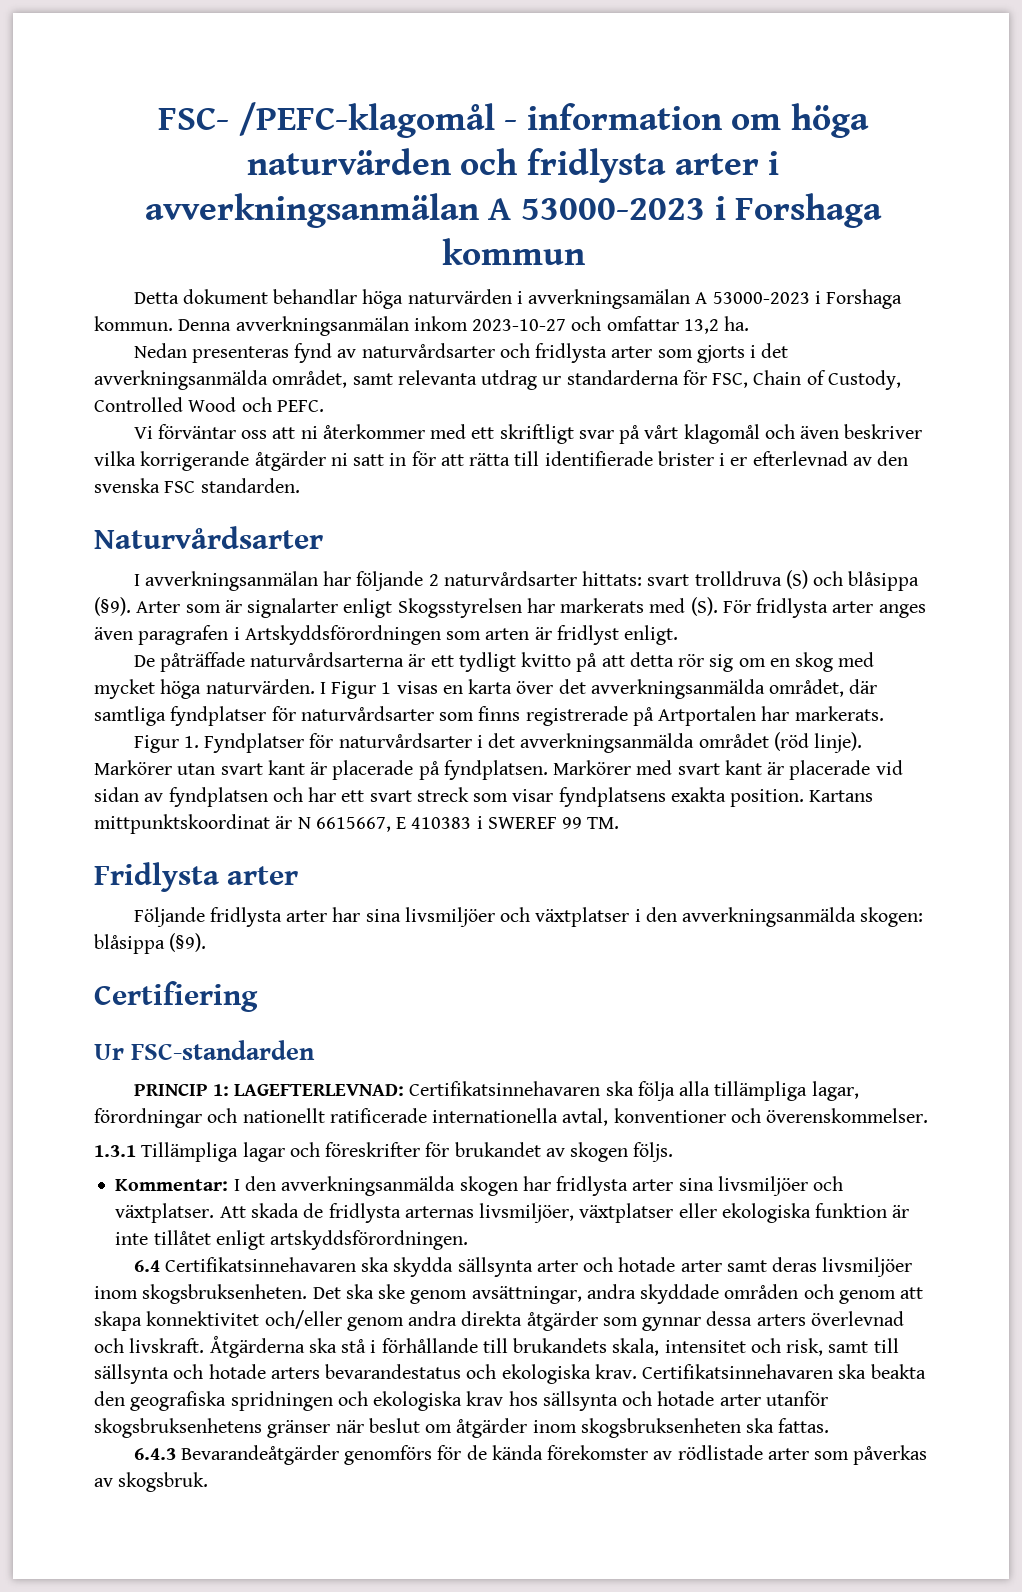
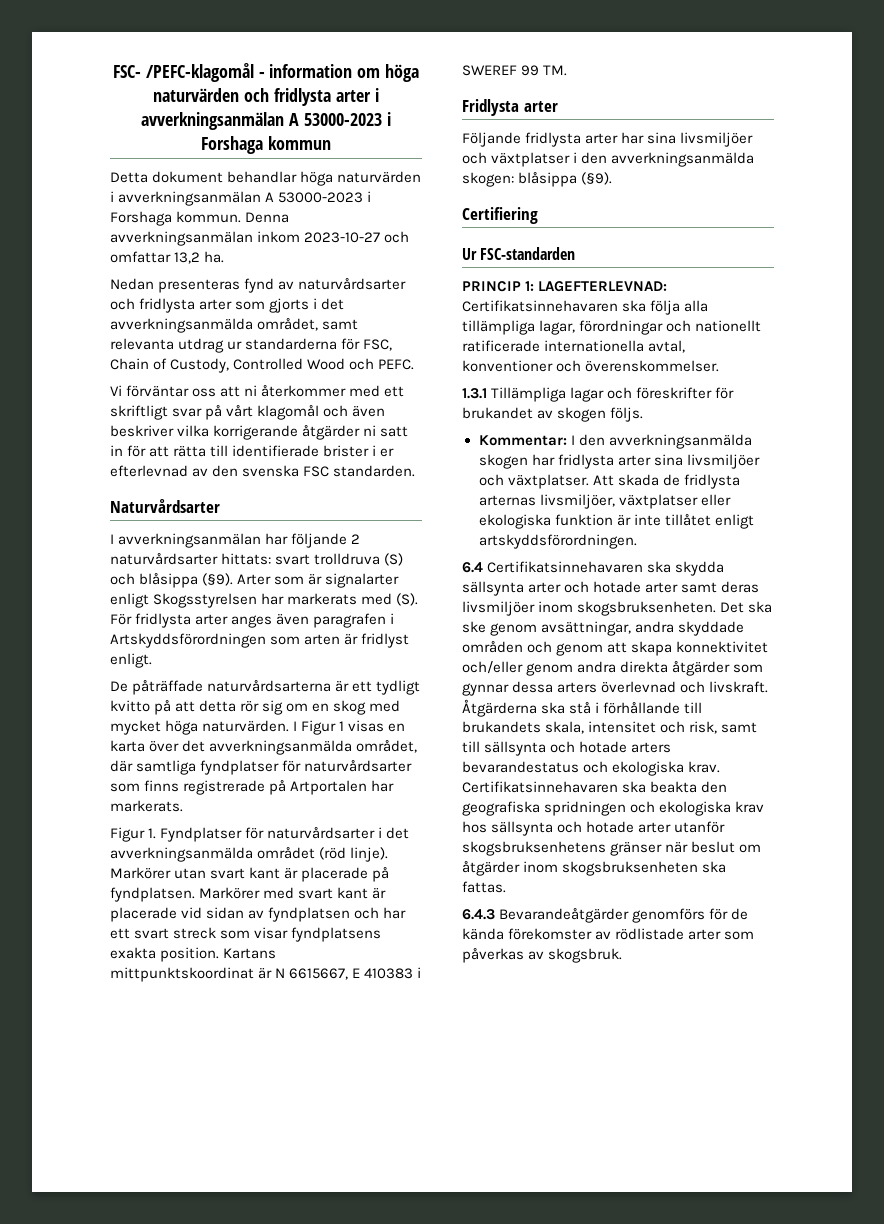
[528,289,691,309] avverkningsamälan -> [118,191,262,206] avverkningsanmälan

